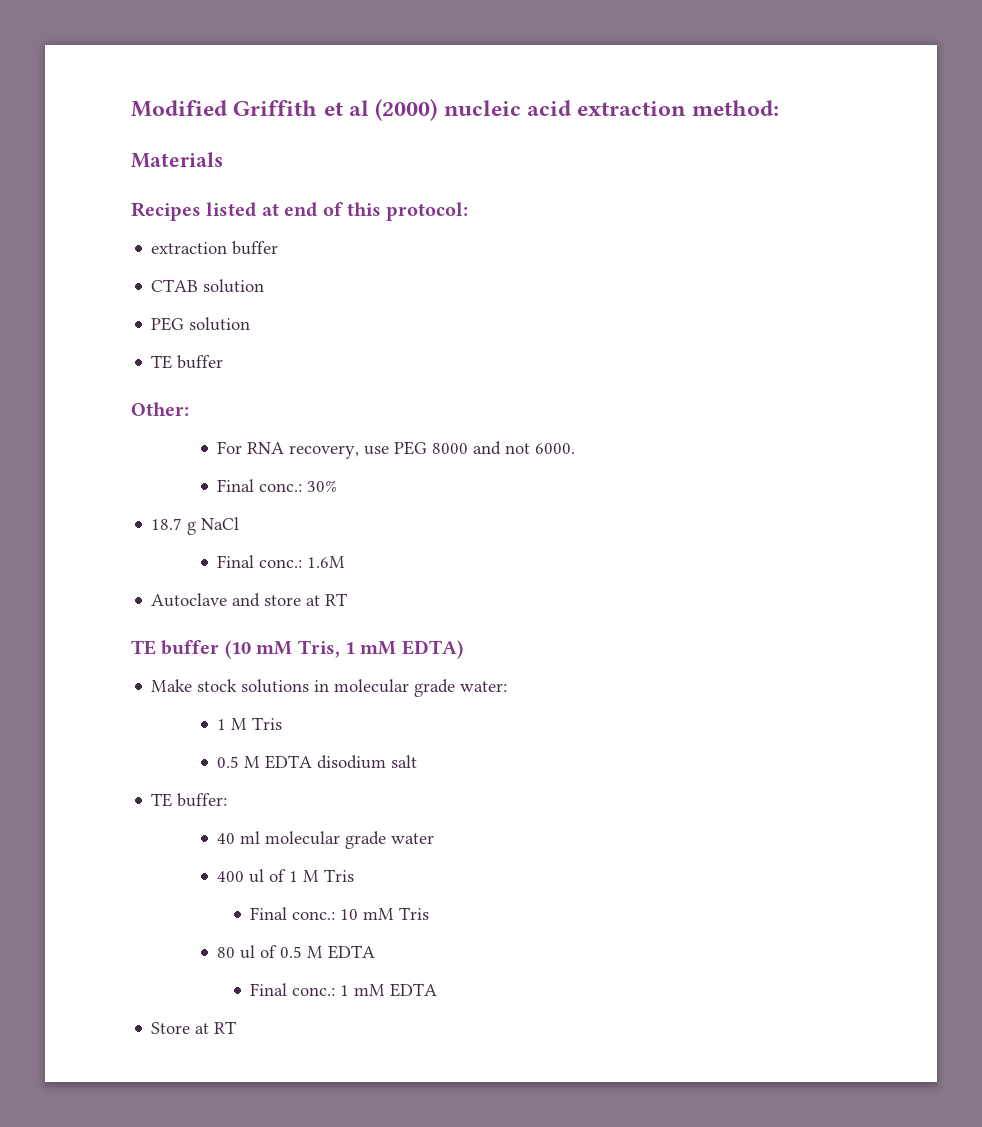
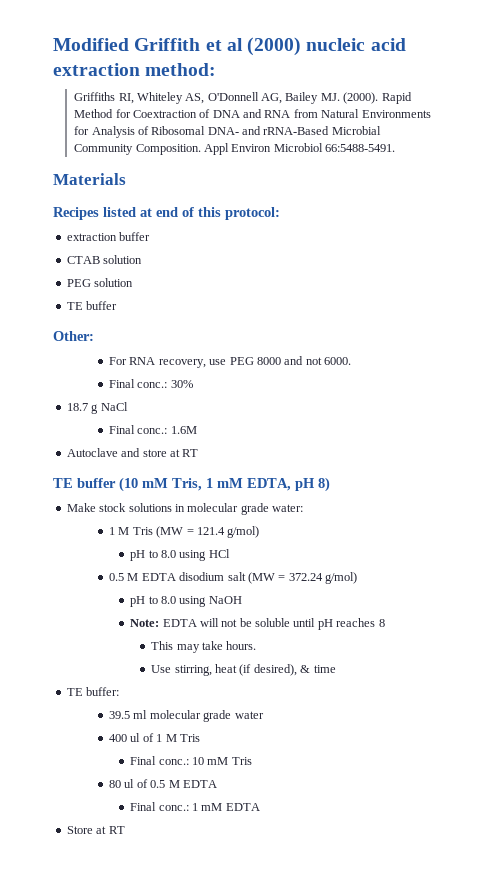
(779, 108) none -> [74,92,412,104] [74,109,431,118] [74,126,381,138] [74,143,396,155] // Griffiths RI, Whiteley AS, O'Donnell AG, Bailey MJ. (2000). Rapid Method for Coextraction of DNA and RNA from Natural Environments for Analysis of Ribosomal DNA- and rRNA-Based Microbial Community Composition. Appl Environ Microbiol 66:5488-5491.
[401,640,463,659] EDTA) -> [247,477,330,492] EDTA, pH 8)
(283, 723) none -> [156,526,260,538] [130,549,230,561] (MW = 121.4 g/mol) // pH to 8.0 using HCl
(418, 761) none -> [247,572,358,584] [130,596,242,607] [130,618,385,630] [151,641,257,653] [151,664,336,676] (MW = 372.24 g/mol) // pH to 8.0 using NaOH // Note: EDTA will not be soluble until pH reaches 8 // This may take hours. // Use stirring, heat (if desired), & time
[217,833,236,844] 40 -> [109,711,131,719] 39.5

